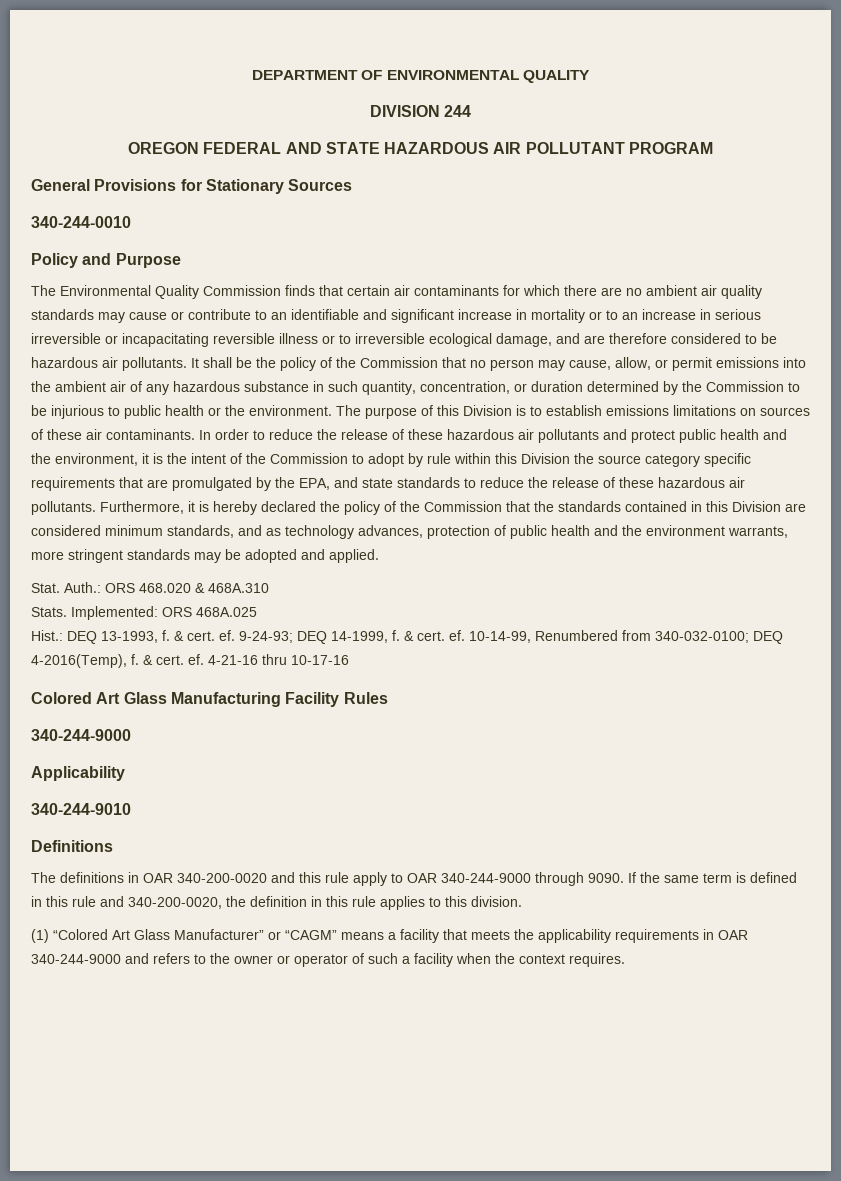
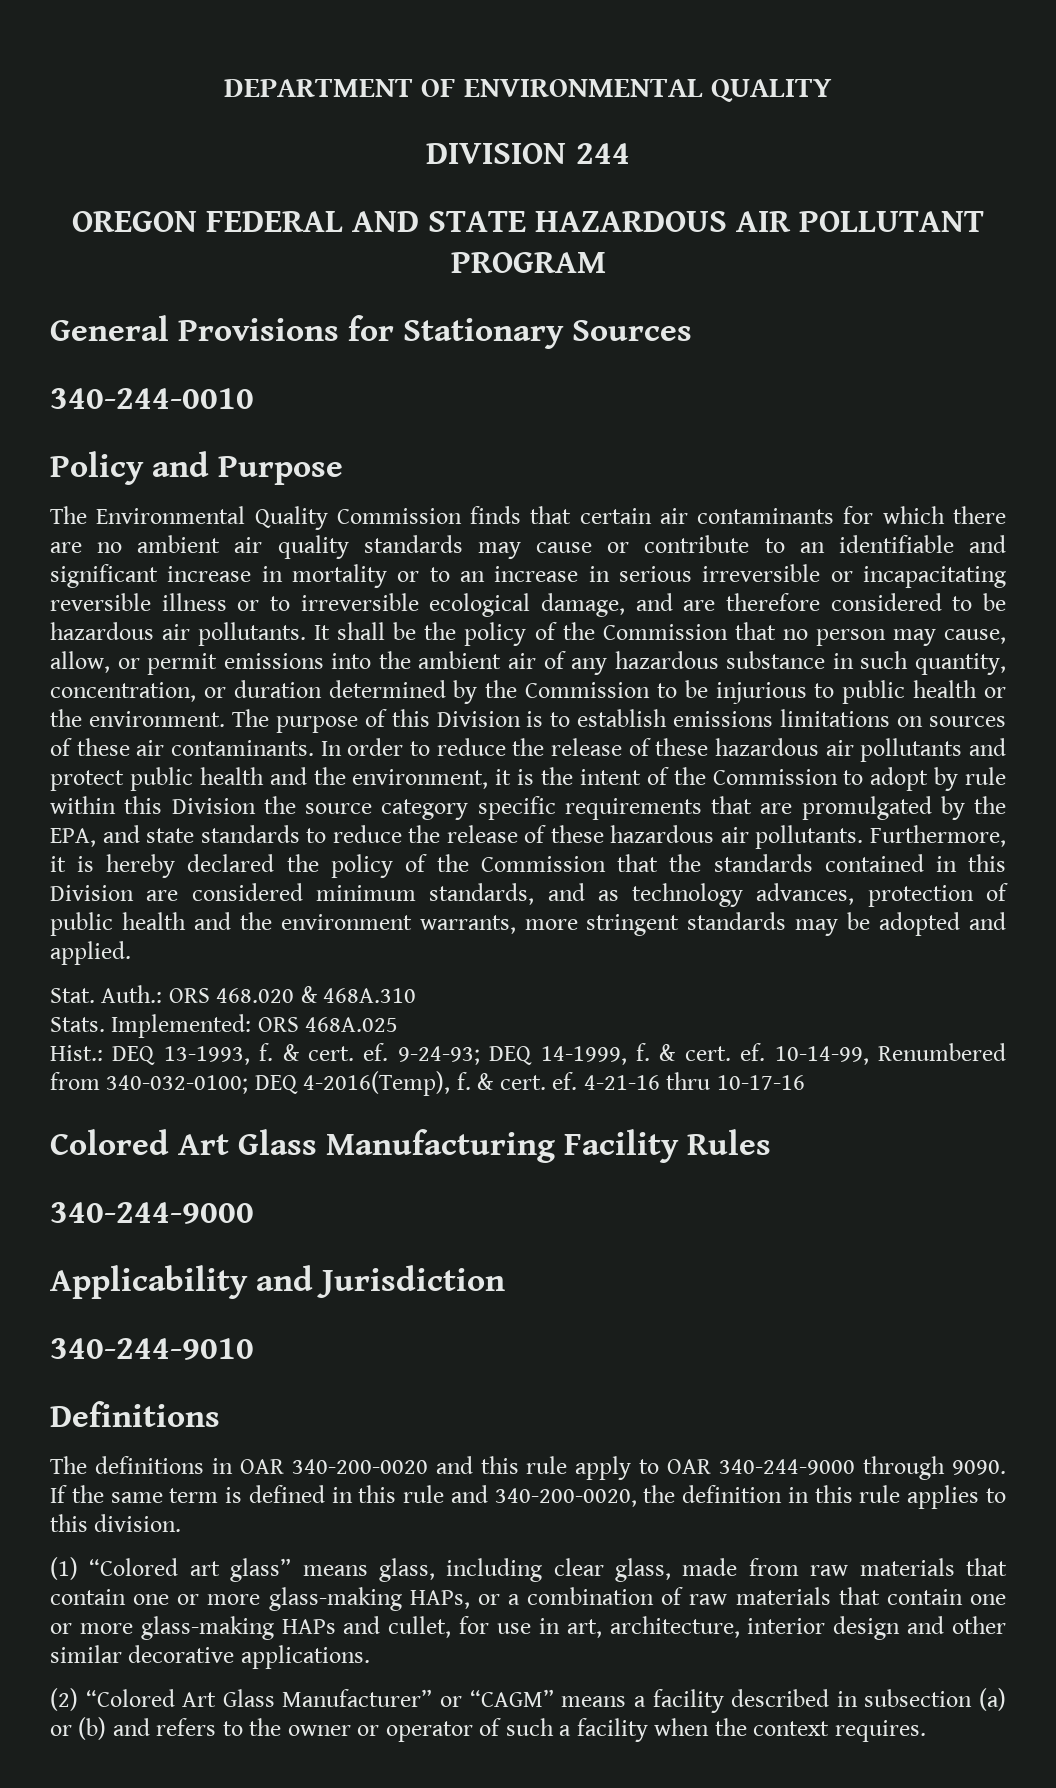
(125, 773) none -> [256,1265,506,1298] and Jurisdiction
(108, 934) none -> [189,1558,1007,1582] [50,1587,1006,1611] [50,1616,1006,1640] [50,1645,370,1669] [50,1688,175,1711] art glass” means glass, including clear glass, made from raw materials that contain one or more glass-making HAPs, or a combination of raw materials that contain one or more glass-making HAPs and cullet, for use in art, architecture, interior design and other similar decorative applications. // (2) “Colored
[443,929,748,943] [31,954,121,964] that meets the applicability requirements in OAR 340-244-9000 -> [731,1688,1007,1711] [50,1717,107,1740] described in subsection (a) or (b)

